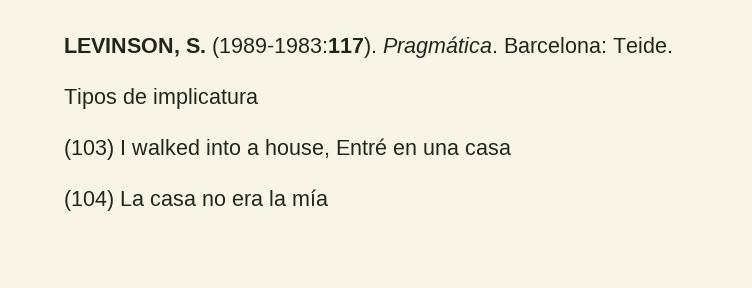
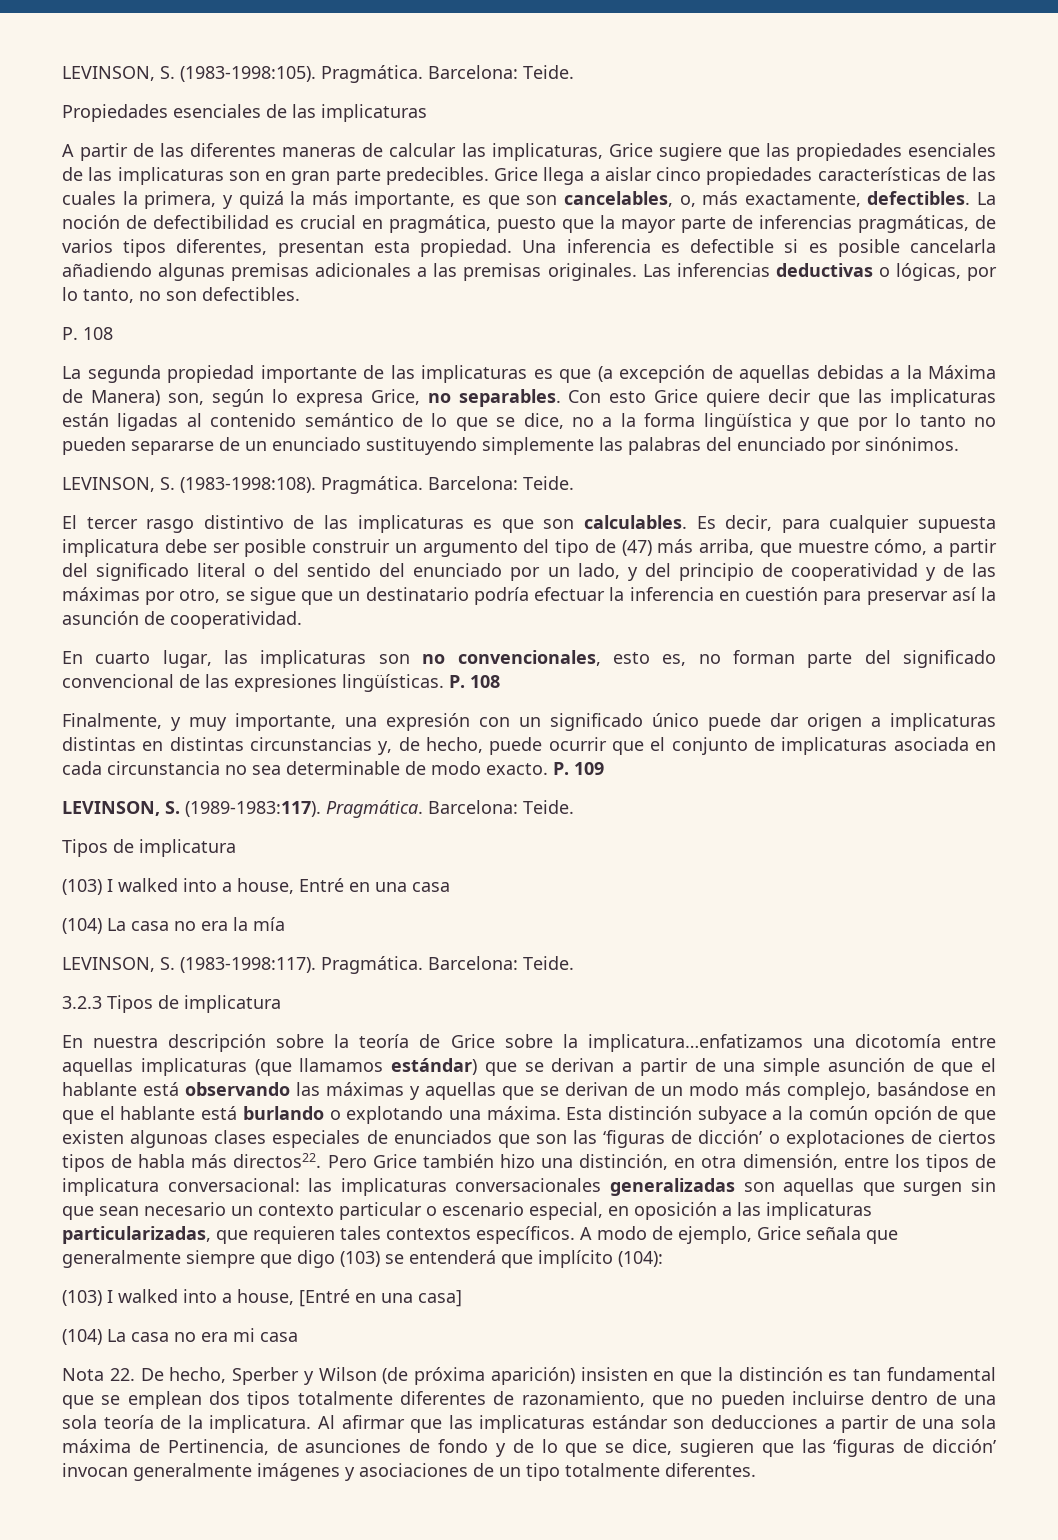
[64,38,206,57] LEVINSON, S. -> [62,65,574,83] [62,104,427,122] [62,143,997,161] [62,167,996,185] [62,191,996,209] [62,215,996,233] [62,239,997,257] [62,263,998,281] [62,287,300,303] [62,327,113,340] [62,365,996,383] [62,389,996,407] [62,413,996,431] [62,437,959,455] [62,476,574,494] [62,515,997,533] [62,539,997,557] [62,563,996,581] [62,587,997,605] [62,611,302,629] [62,650,997,668] [62,674,500,692] [62,713,996,731] [62,737,997,755] [62,761,604,775] [62,801,180,816] LEVINSON, S. (1983-1998:105). Pragmática. Barcelona: Teide. // Propiedades esenciales de las implicaturas // A partir de las diferentes maneras de calcular las implicaturas, Grice sugiere que las propiedades esenciales de las implicaturas son en gran parte predecibles. Grice llega a aislar cinco propiedades características de las cuales la primera, y quizá la más importante, es que son cancelables, o, más exactamente, defectibles. La noción de defectibilidad es crucial en pragmática, puesto que la mayor parte de inferencias pragmáticas, de varios tipos diferentes, presentan esta propiedad. Una inferencia es defectible si es posible cancelarla añadiendo algunas premisas adicionales a las premisas originales. Las inferencias deductivas o lógicas, por lo tanto, no son defectibles. // P. 108 // La segunda propiedad importante de las implicaturas es que (a excepción de aquellas debidas a la Máxima de Manera) son, según lo expresa Grice, no separables. Con esto Grice quiere decir que las implicaturas están ligadas al contenido semántico de lo que se dice, no a la forma lingüística y que por lo tanto no pueden separarse de un enunciado sustituyendo simplemente las palabras del enunciado por sinónimos. // LEVINSON, S. (1983-1998:108). Pragmática. Barcelona: Teide. // El tercer rasgo distintivo de las implicaturas es que son calculables. Es decir, para cualquier supuesta implicatura debe ser posible construir un argumento del tipo de (47) más arriba, que muestre cómo, a partir del significado literal o del sentido del enunciado por un lado, y del principio de cooperatividad y de las máximas por otro, se sigue que un destinatario podría efectuar la inferencia en cuestión para preservar así la asunción de cooperatividad. // En cuarto lugar, las implicaturas son no convencionales, esto es, no forman parte del significado convencional de las expresiones lingüísticas. P. 108 // Finalmente, y muy importante, una expresión con un significado único puede dar origen a implicaturas distintas en distintas circunstancias y, de hecho, puede ocurrir que el conjunto de implicaturas asociada en cada circunstancia no sea determinable de modo exacto. P. 109 // LEVINSON, S.
(328, 197) none -> [62,956,574,974] [62,995,281,1013] [62,1034,997,1052] [62,1058,996,1076] [62,1082,996,1100] [62,1106,997,1124] [62,1130,996,1148] [62,1153,997,1172] [62,1178,997,1196] [62,1202,872,1220] [62,1226,898,1244] [62,1250,663,1268] [62,1289,462,1307] [62,1328,298,1345] [62,1367,996,1385] [62,1391,997,1409] [62,1415,997,1433] [62,1439,997,1457] [62,1463,756,1481] // LEVINSON, S. (1983-1998:117). Pragmática. Barcelona: Teide. // 3.2.3 Tipos de implicatura // En nuestra descripción sobre la teoría de Grice sobre la implicatura…enfatizamos una dicotomía entre aquellas implicaturas (que llamamos estándar) que se derivan a partir de una simple asunción de que el hablante está observando las máximas y aquellas que se derivan de un modo más complejo, basándose en que el hablante está burlando o explotando una máxima. Esta distinción subyace a la común opción de que existen algunoas clases especiales de enunciados que son las ‘figuras de dicción’ o explotaciones de ciertos tipos de habla más directos22. Pero Grice también hizo una distinción, en otra dimensión, entre los tipos de implicatura conversacional: las implicaturas conversacionales generalizadas son aquellas que surgen sin que sean necesario un contexto particular o escenario especial, en oposición a las implicaturas particularizadas, que requieren tales contextos específicos. A modo de ejemplo, Grice señala que generalmente siempre que digo (103) se entenderá que implícito (104): // (103) I walked into a house, [Entré en una casa] // (104) La casa no era mi casa // Nota 22. De hecho, Sperber y Wilson (de próxima aparición) insisten en que la distinción es tan fundamental que se emplean dos tipos totalmente diferentes de razonamiento, que no pueden incluirse dentro de una sola teoría de la implicatura. Al afirmar que las implicaturas estándar son deducciones a partir de una sola máxima de Pertinencia, de asunciones de fondo y de lo que se dice, sugieren que las ‘figuras de dicción’ invocan generalmente imágenes y asociaciones de un tipo totalmente diferentes.

